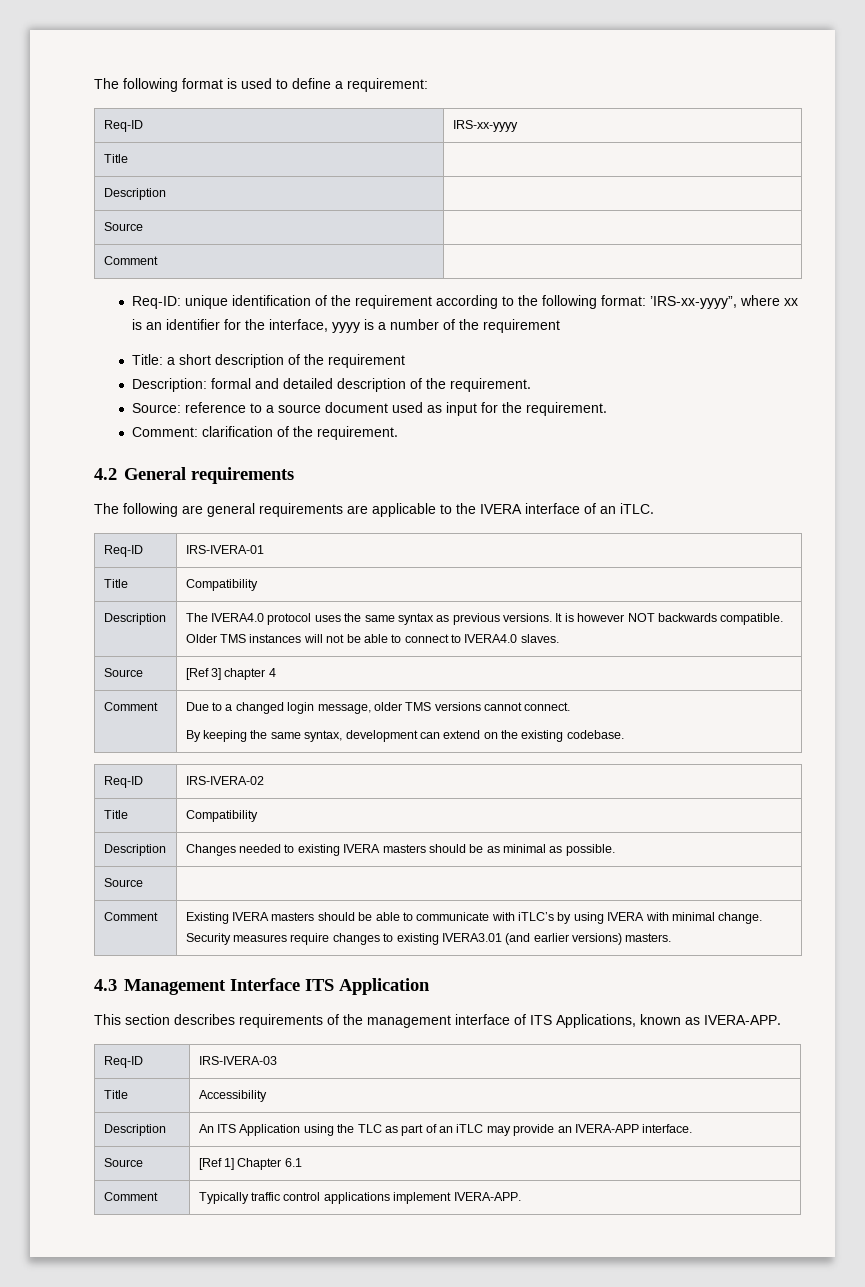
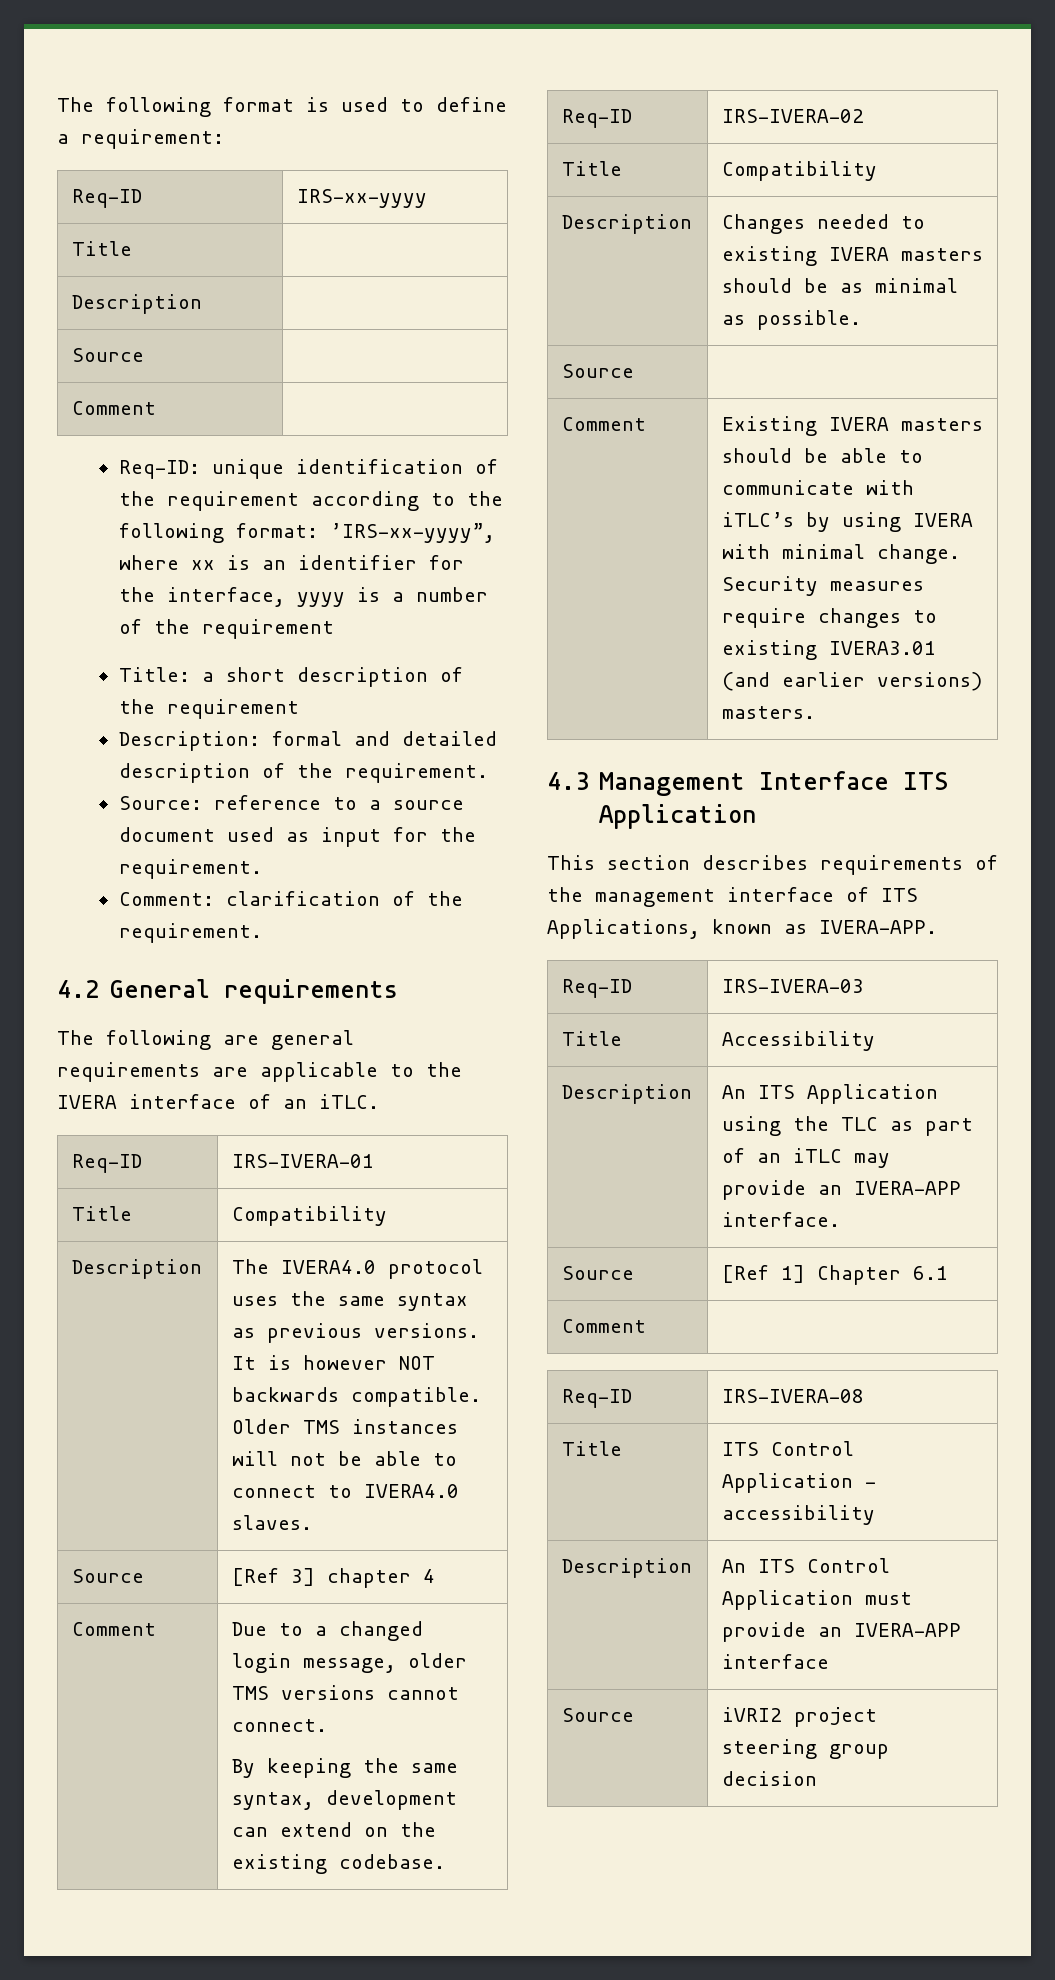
[198,1192,521,1204] Typically traffic control applications implement IVERA-APP. -> [561,1389,632,1408] [721,1389,864,1403] [561,1441,622,1456] [721,1441,854,1456] [721,1473,876,1493] [721,1505,875,1525] [561,1558,692,1578] [721,1558,890,1573] [721,1590,912,1610] [721,1622,961,1642] [721,1654,829,1669] [561,1708,634,1722] [721,1707,877,1727] [721,1739,889,1759] [721,1771,817,1786] // Req-ID | IRS-IVERA-08 // Title | ITS Control Application - accessibility // Description | An ITS Control Application must provide an IVERA-APP interface // Source | iVRI2 project steering group decision

